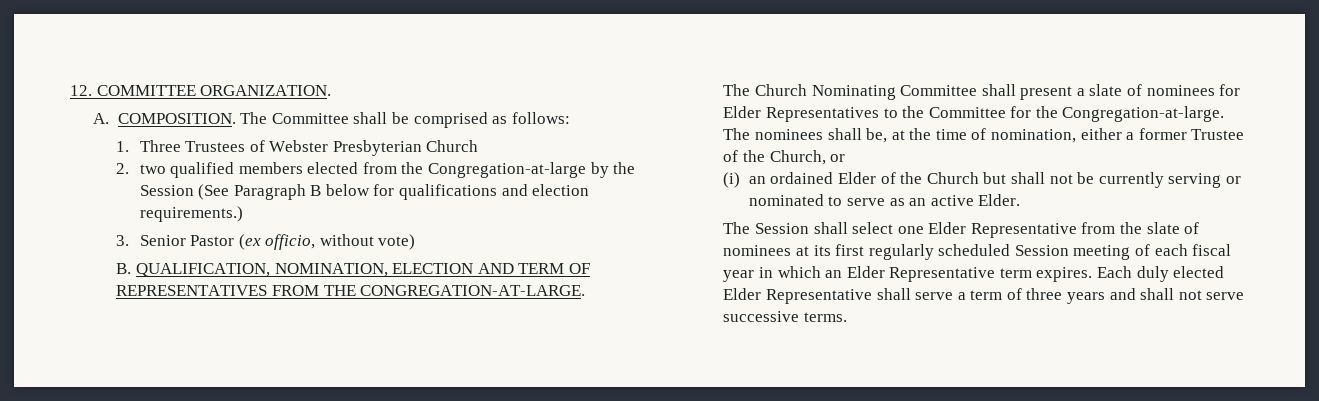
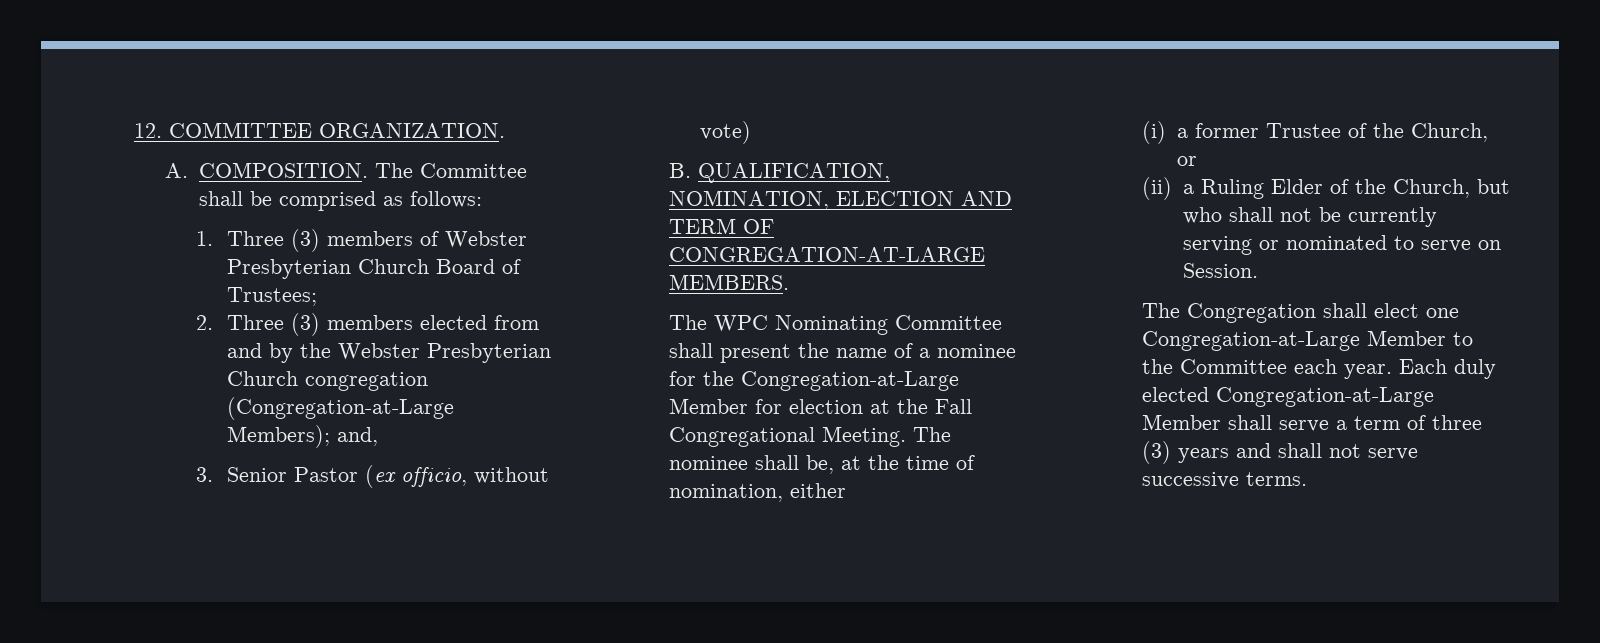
[185,141,246,152] Trustees -> [291,229,414,252] (3) members
(479, 146) none -> [436,259,522,274] [227,287,318,306] Board of Trustees;
[139,162,235,178] two qualified -> [227,313,321,336] Three (3)
[401,162,636,178] [139,184,590,200] [139,206,243,222] the Congregation-at-large by the Session (See Paragraph B below for qualifications and election requirements.) -> [227,343,552,363] [227,371,429,391] [227,397,455,420] [227,425,379,448] and by the Webster Presbyterian Church congregation (Congregation-at-Large Members); and,
[116,285,586,296] [723,84,807,96] REPRESENTATIVES FROM THE CONGREGATION-AT-LARGE. // The Church -> [669,247,986,262] [669,274,790,290] [669,315,769,332] CONGREGATION-AT-LARGE MEMBERS. // The WPC
[1076,84,1241,96] [723,106,1225,122] [723,128,823,140] a slate of nominees for Elder Representatives to the Committee for the Congregation-at-large. The nominees -> [798,343,1017,358] [669,371,960,391] [669,398,973,414] [669,426,952,447] [669,456,749,470] the name of a nominee for the Congregation-at-Large Member for election at the Fall Congregational Meeting. The nominee
(1122, 134) none -> [1142,121,1167,144] // (i)
[723,172,1007,188] (i) an ordained Elder of the Church but -> [1142,177,1510,200] [1182,207,1222,224] (ii) a Ruling Elder of the Church, but who
[889,194,1021,206] [723,222,1200,238] [723,244,1232,260] [723,266,1093,282] as an active Elder. // The Session shall select one Elder Representative from the slate of nominees at its first regularly scheduled Session meeting of each fiscal year in which an Elder Representative term expires. -> [1477,240,1501,250] [1182,263,1258,278] [1142,303,1460,323] [1142,330,1474,351] [1142,359,1393,379] on Session. // The Congregation shall elect one Congregation-at-Large Member to the Committee each year.
[723,288,872,304] Elder Representative -> [1216,387,1435,407] [1142,414,1222,430] Congregation-at-Large Member
(1063, 294) none -> [1142,441,1172,464] (3)

